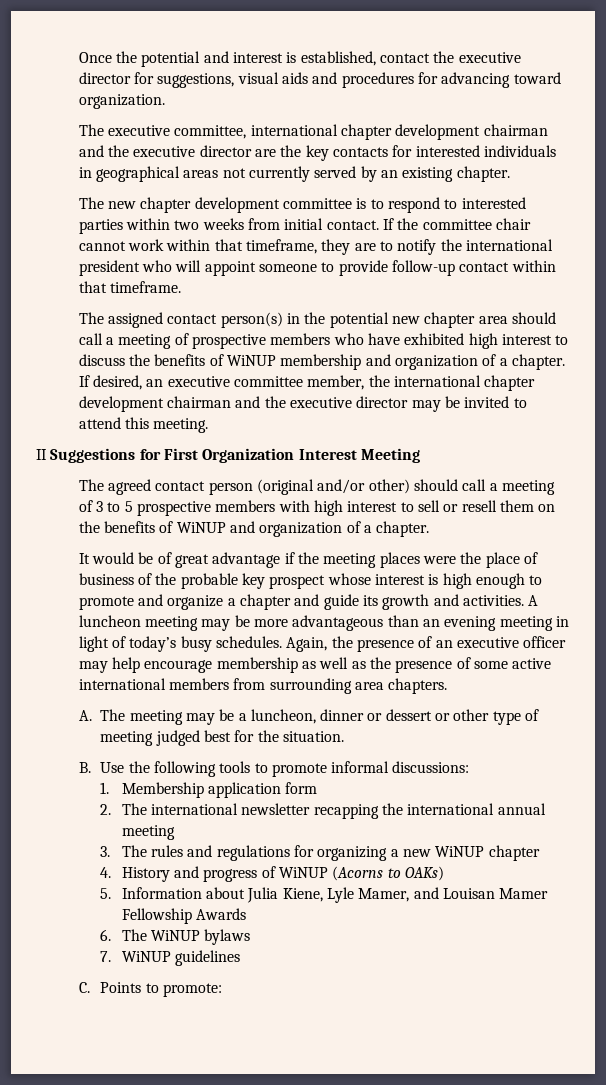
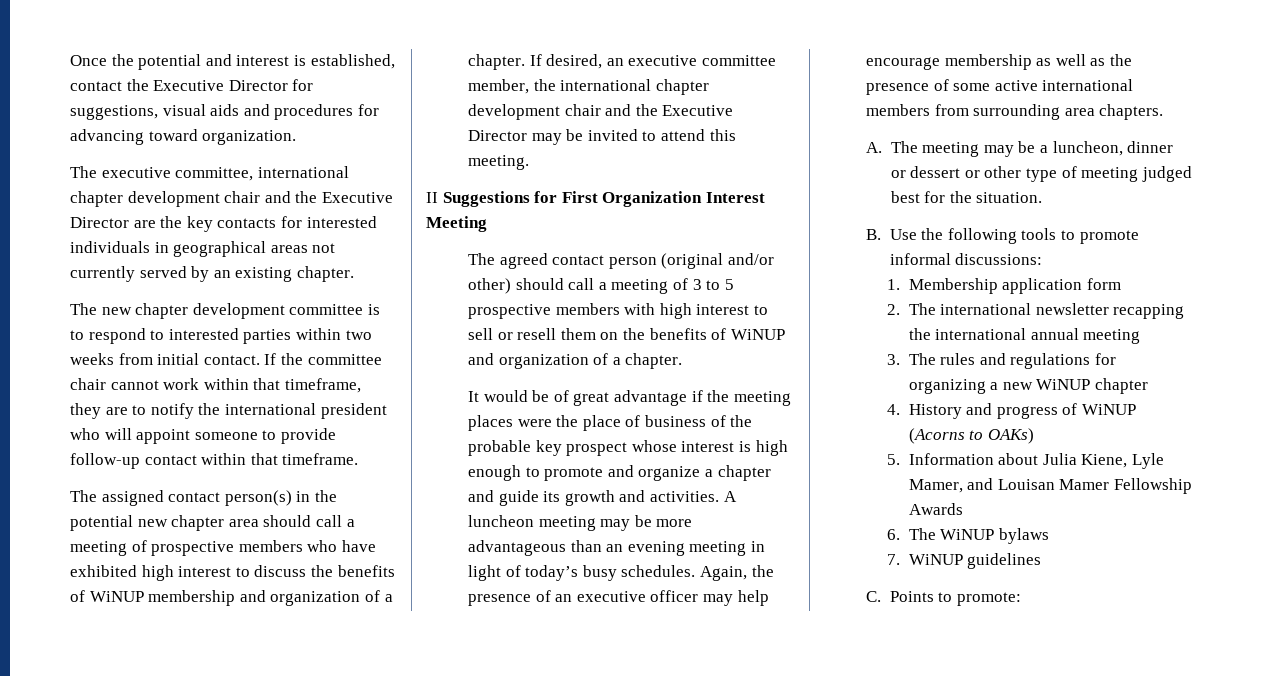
[458,52,521,63] [78,72,131,84] executive director -> [153,80,288,91] Executive Director
[483,124,548,136] [78,145,252,157] chairman and the executive director -> [224,191,394,203] [70,217,130,228] chair and the Executive Director
[167,396,409,408] chairman and the executive director -> [564,104,734,116] [468,130,528,141] chair and the Executive Director

